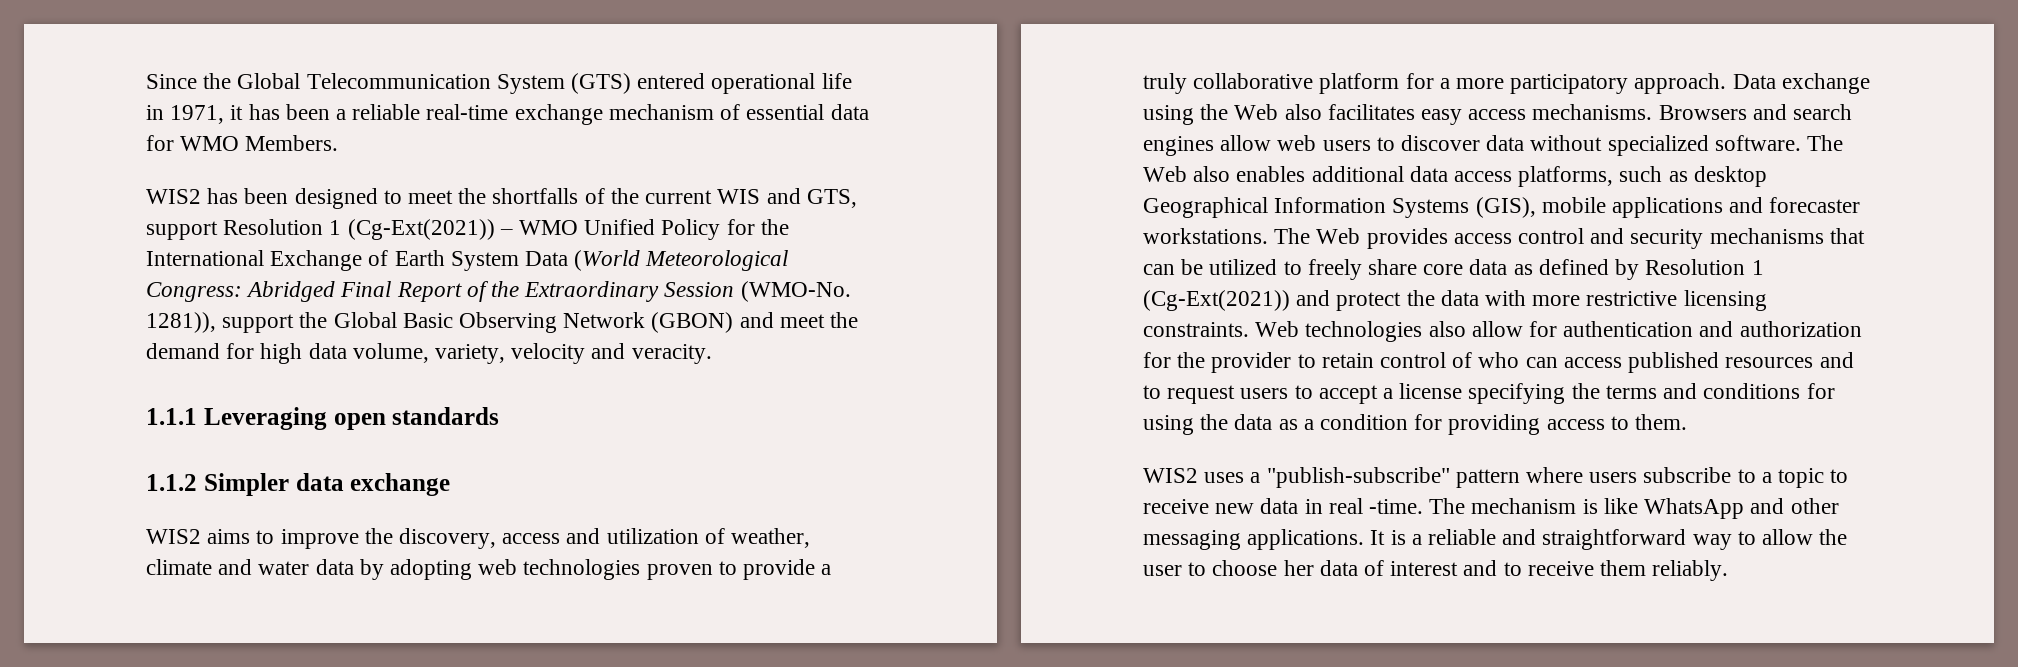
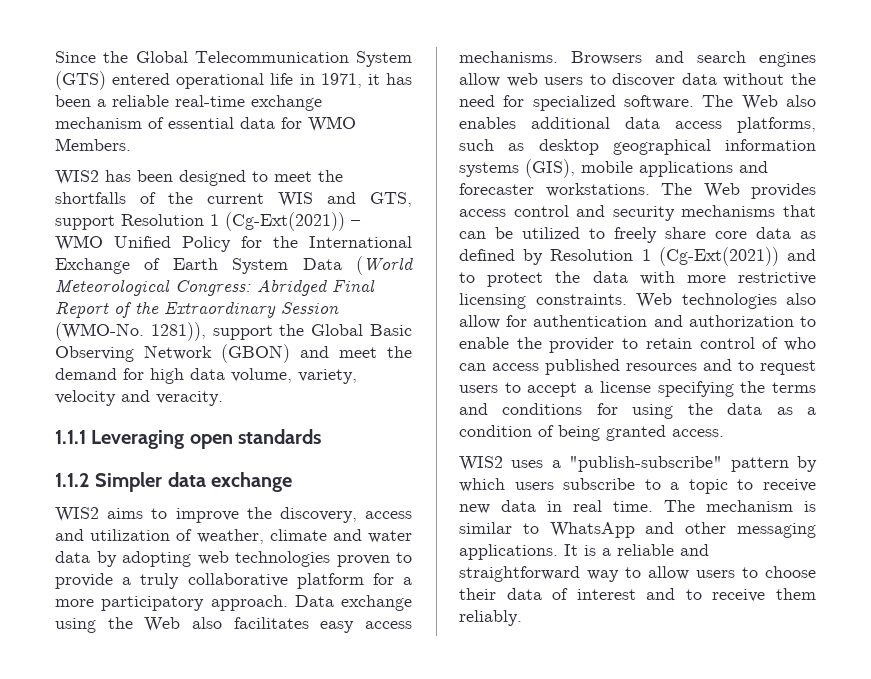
(1603, 143) none -> [791,73,816,85] [459,95,525,107] the need for
[1143,197,1470,218] Geographical Information Systems -> [612,139,816,155] [459,162,519,177] geographical information systems
(1331, 298) none -> [459,272,475,283] to
[1143,352,1171,368] for -> [800,316,816,327] [459,337,509,349] to enable
[1414,414,1688,435] for providing access to them. -> [538,425,724,441] of being granted access.
[1526,467,1584,483] where -> [797,456,817,472] [459,478,505,492] by which
[1369,499,1424,514] -time. -> [613,501,653,512] time.
[1603,498,1638,514] like -> [459,522,539,534] similar to
[1819,529,1848,545] [1143,565,1182,576] the user -> [696,570,735,578] users
[1283,560,1314,576] her -> [459,588,496,600] their

